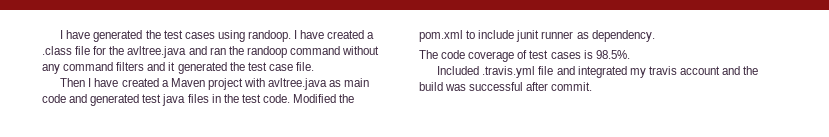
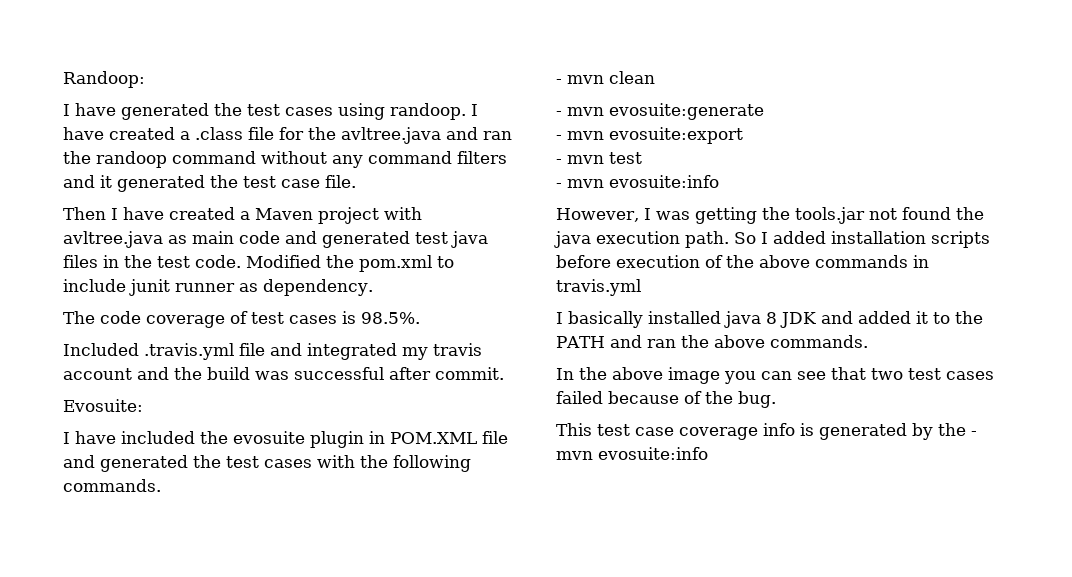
(60, 34) none -> [63,71,145,88] Randoop: //
(593, 86) none -> [63,399,143,412] [63,431,508,448] [63,455,471,472] [63,479,161,492] [556,71,655,84] [556,103,764,120] [556,127,743,144] [556,152,642,164] [556,175,719,188] [556,207,984,224] [554,231,990,248] [556,255,929,268] [556,279,641,296] [556,311,983,328] [556,335,868,348] [556,367,994,384] [556,391,776,408] [556,423,977,440] [556,447,708,460] // Evosuite: // I have included the evosuite plugin in POM.XML file and generated the test cases with the following commands. // - mvn clean // - mvn evosuite:generate // - mvn evosuite:export // - mvn test // - mvn evosuite:info // However, I was getting the tools.jar not found the java execution path. So I added installation scripts before execution of the above commands in travis.yml // I basically installed java 8 JDK and added it to the PATH and ran the above commands. // In the above image you can see that two test cases failed because of the bug. // This test case coverage info is generated by the - mvn evosuite:info

